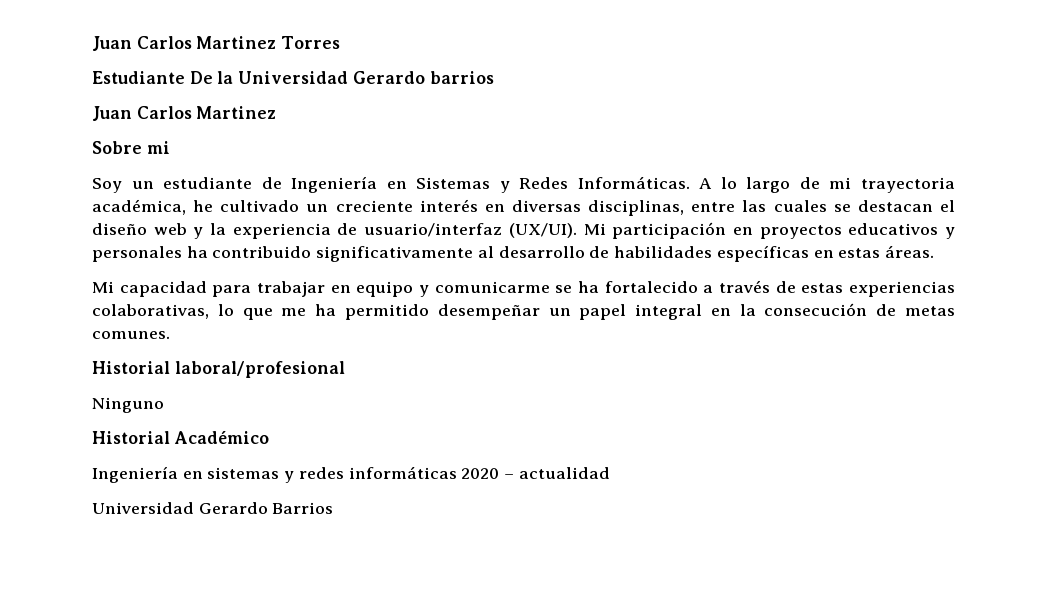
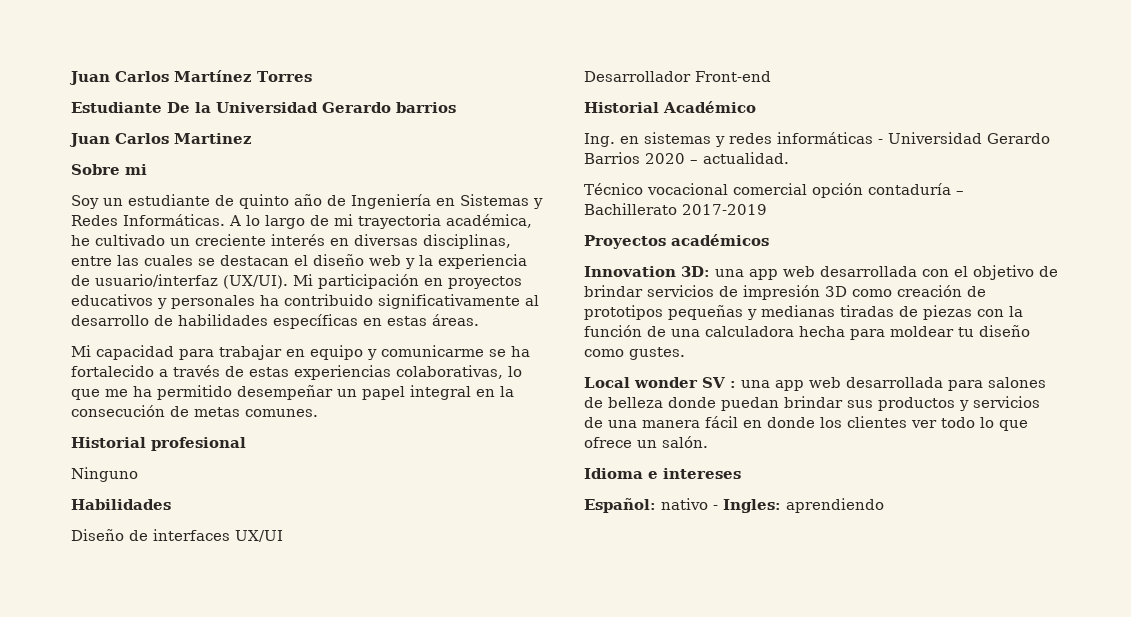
[92,36,277,51] Juan Carlos Martinez -> [69,70,252,85] Juan Carlos Martínez
(282, 183) none -> [239,194,346,209] quinto año de
[174,361,345,378] laboral/profesional -> [151,437,246,451] profesional
(164, 405) none -> [71,499,171,510] [71,529,283,542] [584,71,771,82] // Habilidades // Diseño de interfaces UX/UI // Desarrollador Front-end
[92,466,178,483] Ingeniería -> [584,133,615,147] Ing.
[461,467,610,479] [92,502,334,514] 2020 – actualidad // Universidad Gerardo Barrios -> [878,132,1050,144] [584,152,789,164] [584,183,964,198] [584,203,767,215] [584,234,769,249] [584,265,1058,280] [584,285,986,300] [584,305,1023,320] [584,325,1030,340] [584,347,685,360] [584,377,1046,391] [584,396,1040,411] [584,416,1028,431] [584,436,708,448] [584,468,741,479] [584,498,884,513] - Universidad Gerardo Barrios 2020 – actualidad. // Técnico vocacional comercial opción contaduría – Bachillerato 2017-2019 // Proyectos académicos // Innovation 3D: una app web desarrollada con el objetivo de brindar servicios de impresión 3D como creación de prototipos pequeñas y medianas tiradas de piezas con la función de una calculadora hecha para moldear tu diseño como gustes. // Local wonder SV : una app web desarrollada para salones de belleza donde puedan brindar sus productos y servicios de una manera fácil en donde los clientes ver todo lo que ofrece un salón. // Idioma e intereses // Español: nativo - Ingles: aprendiendo

